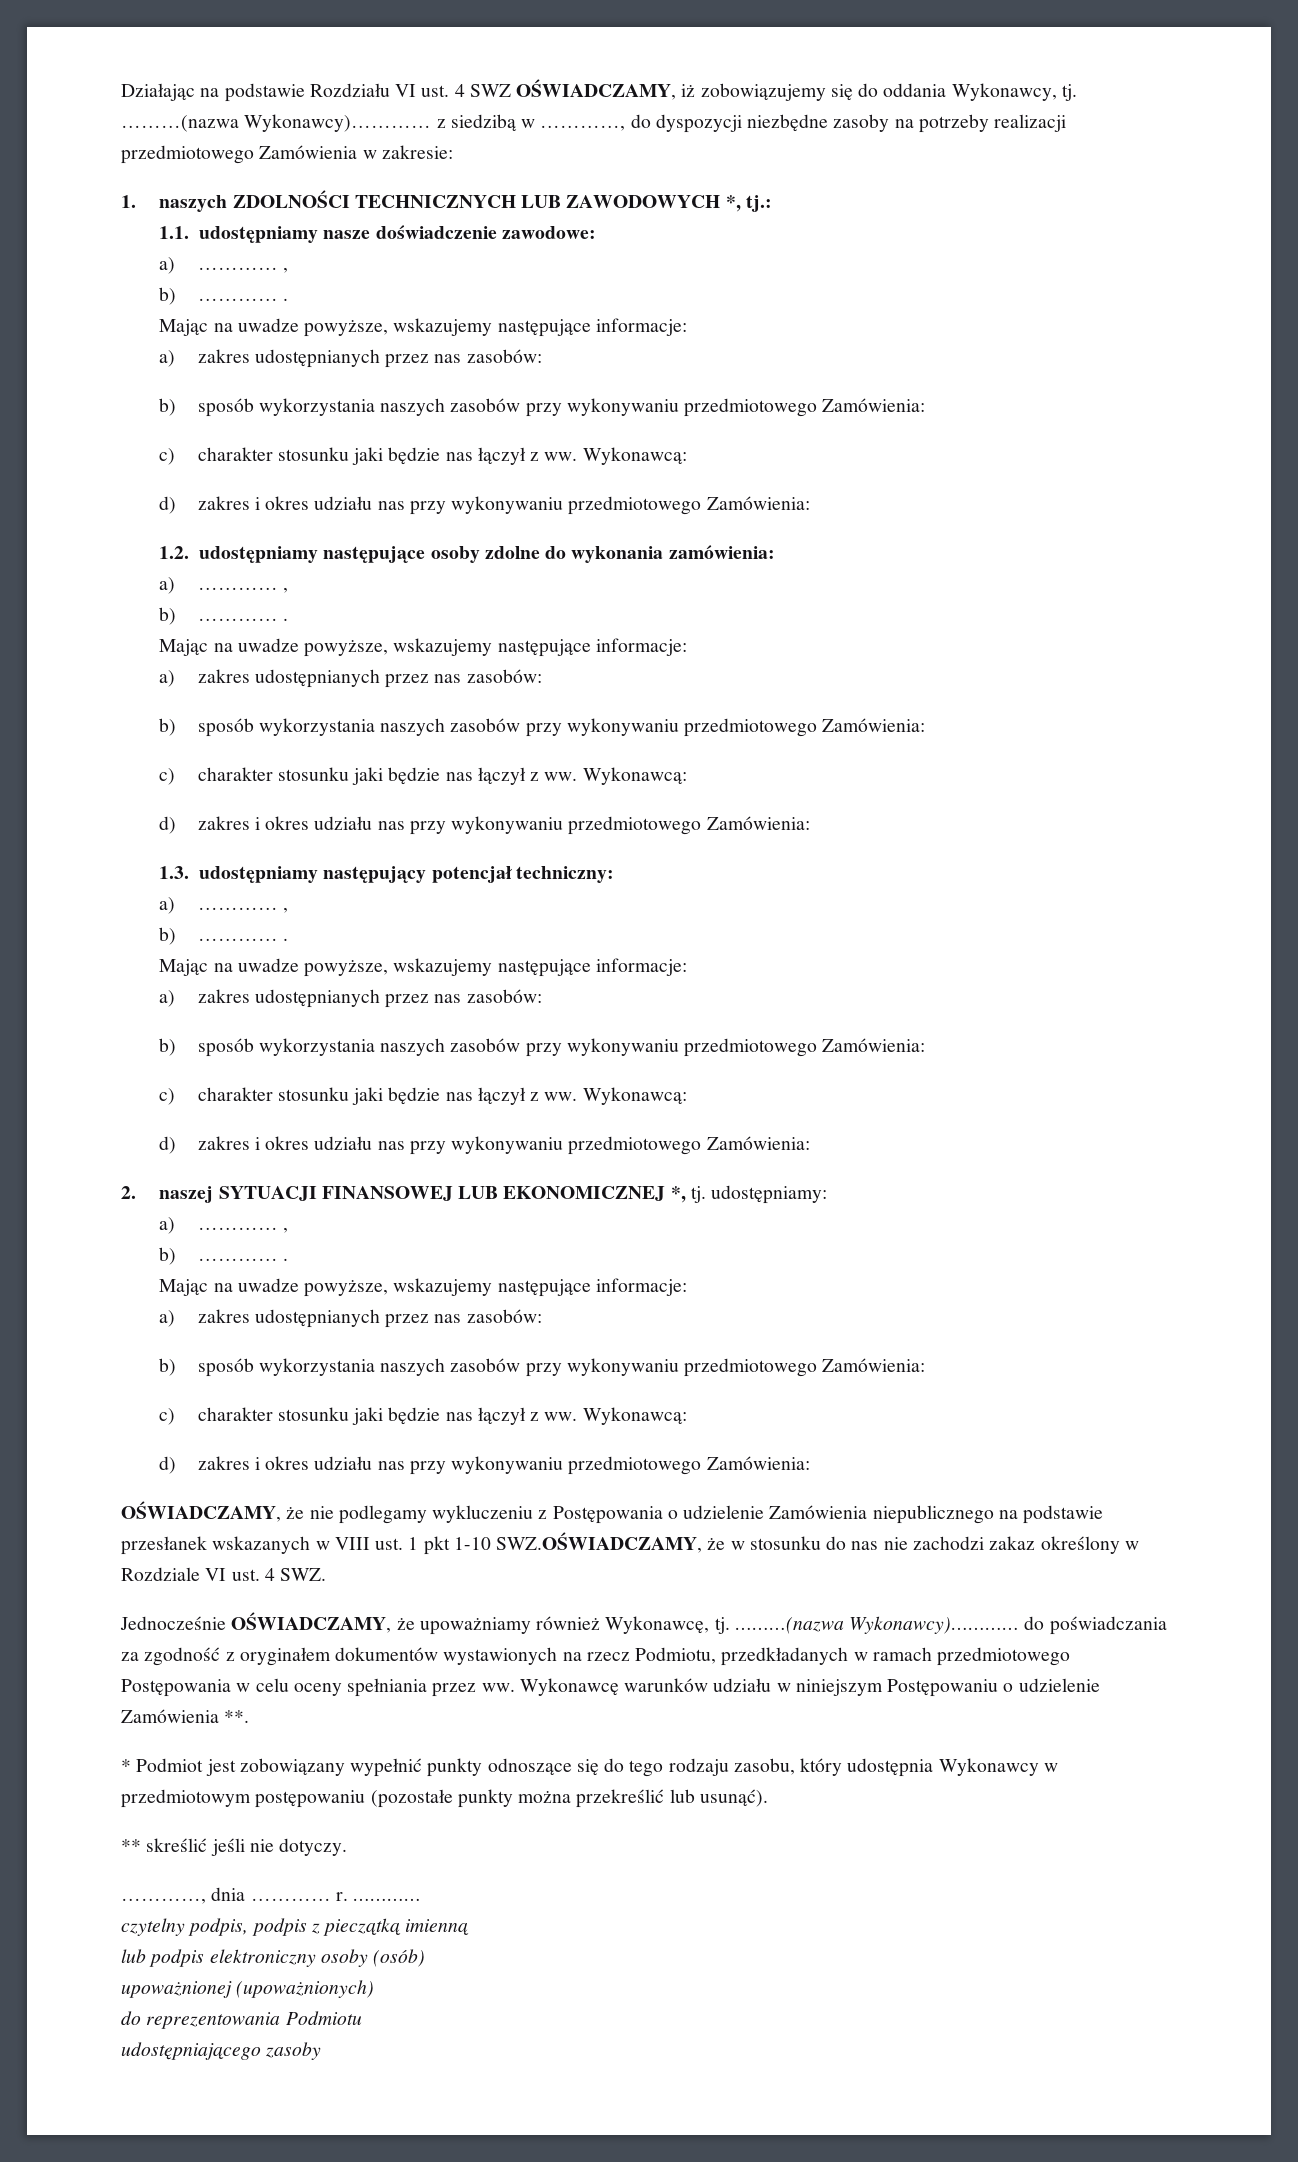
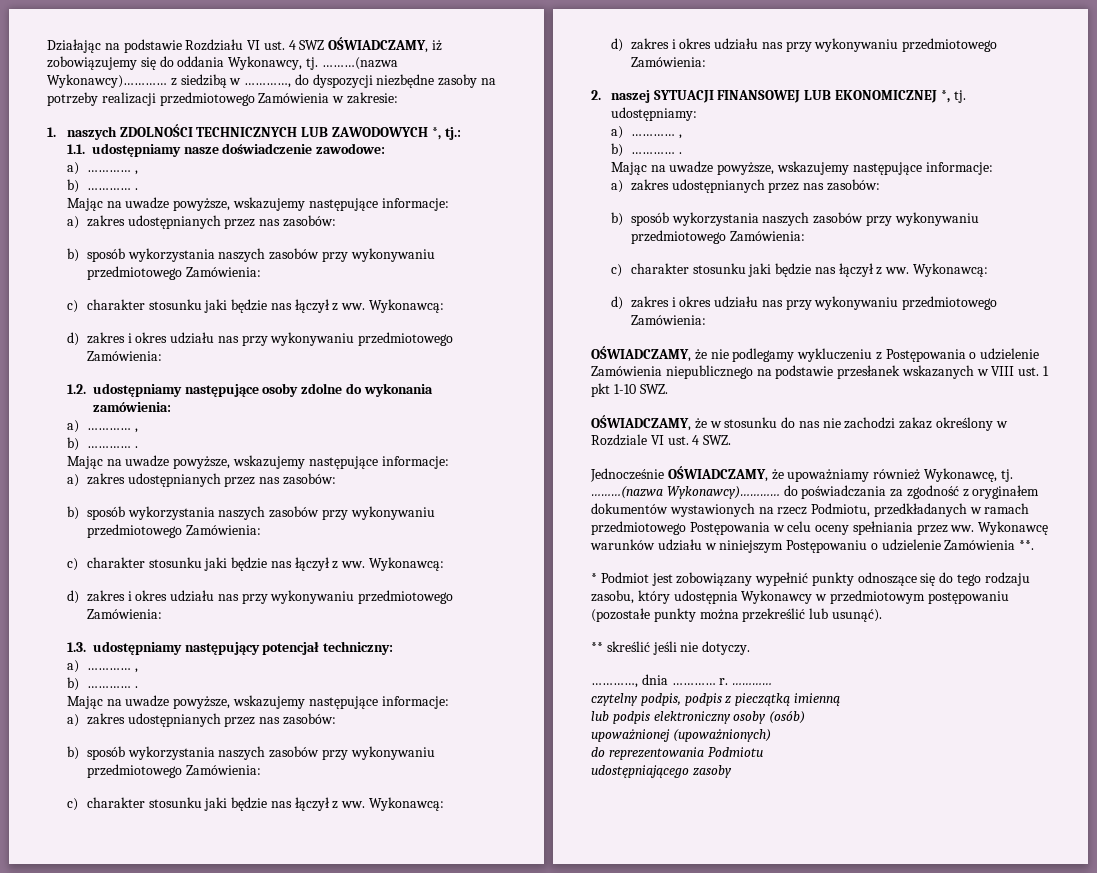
[496,1532,703,1553] SWZ.OŚWIADCZAMY, -> [639,384,668,394] [591,415,691,431] SWZ. // OŚWIADCZAMY,

